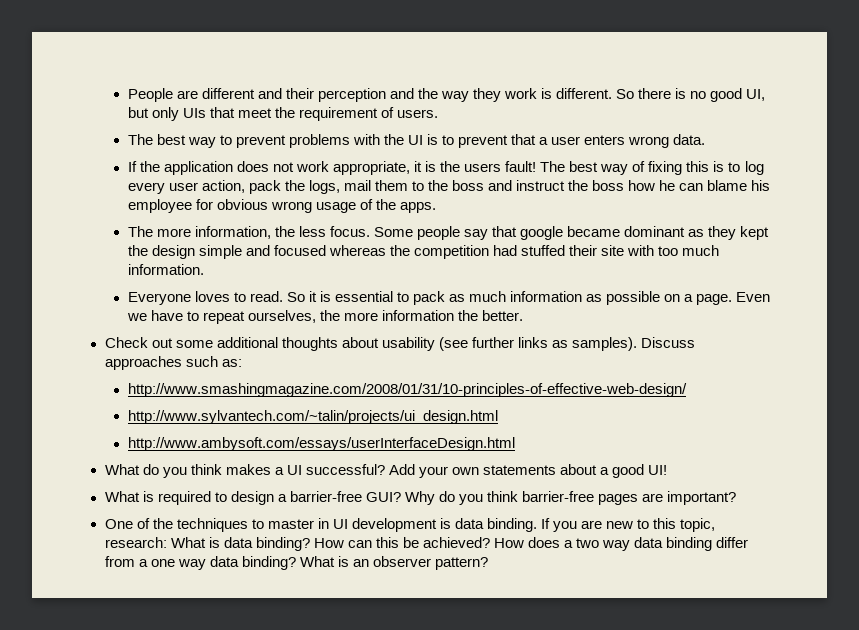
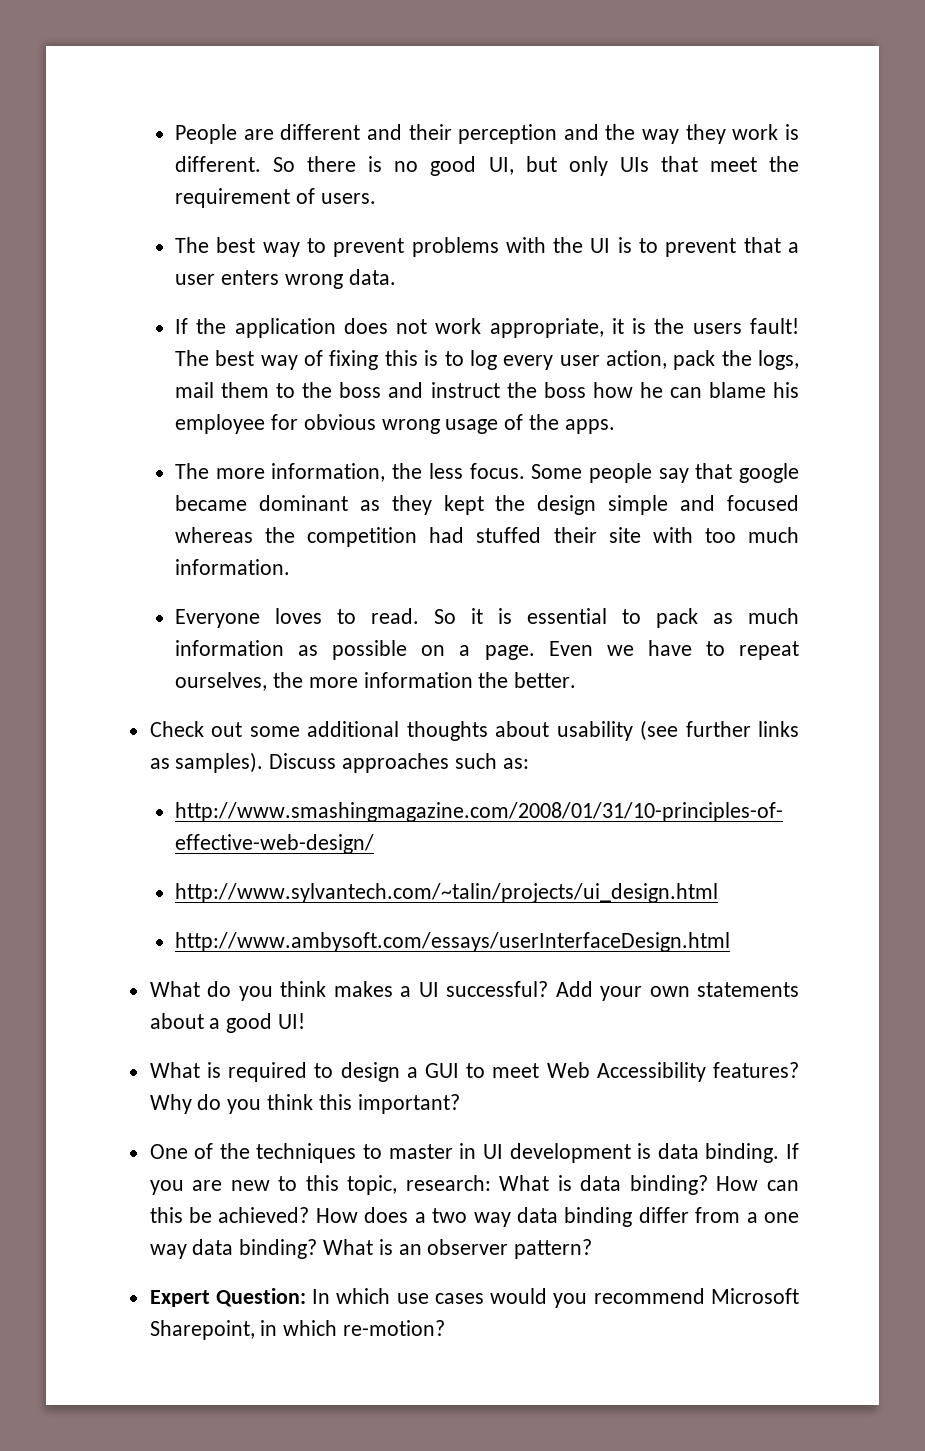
[289,491,401,502] barrier-free GUI? -> [424,1062,799,1082] GUI to meet Web Accessibility features?
[522,491,664,505] barrier-free pages are -> [318,1094,352,1110] this
(489, 563) none -> [149,1288,800,1308] [149,1320,446,1340] // Expert Question: In which use cases would you recommend Microsoft Sharepoint, in which re-motion?

